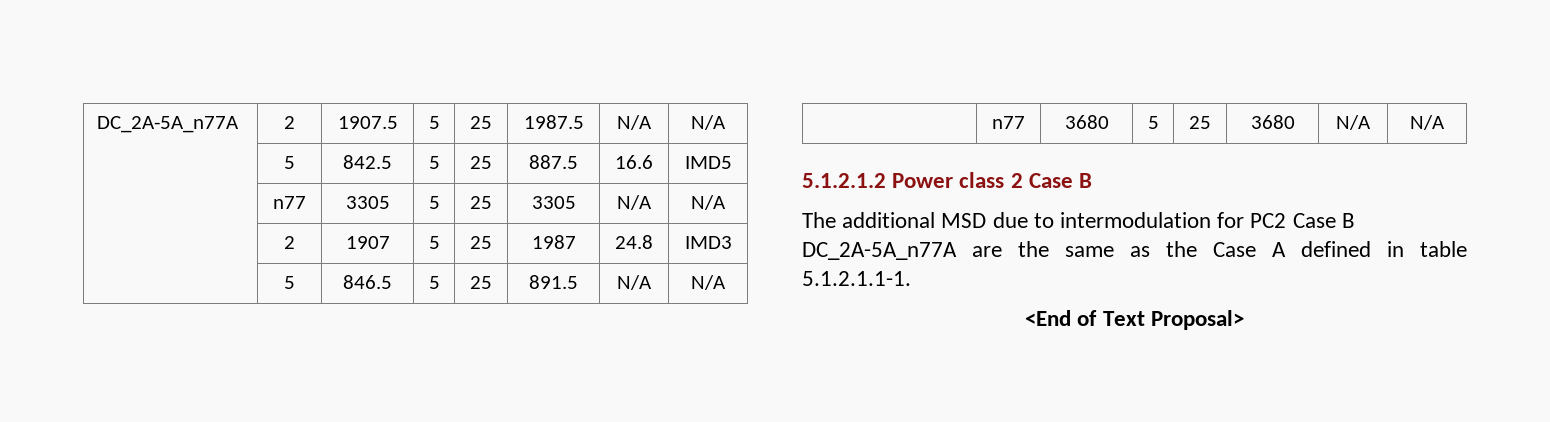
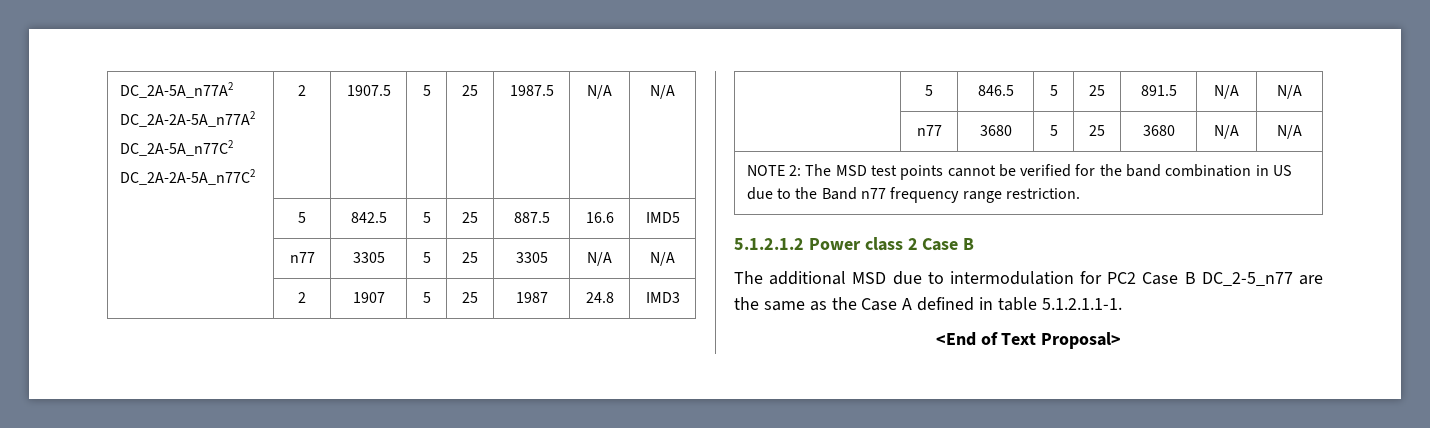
[97,116,240,133] DC_2A-5A_n77A -> [119,82,233,98] [119,111,255,127] [119,140,233,156] [119,169,255,185] DC_2A-5A_n77A2 // DC_2A-2A-5A_n77A2 // DC_2A-5A_n77C2 // DC_2A-2A-5A_n77C2
(1445, 122) none -> [746,164,1293,180] [746,187,1080,203] // NOTE 2: The MSD test points cannot be verified for the band combination in US due to the Band n77 frequency range restriction.
[802,242,957,260] DC_2A-5A_n77A -> [1201,272,1293,286] DC_2-5_n77

